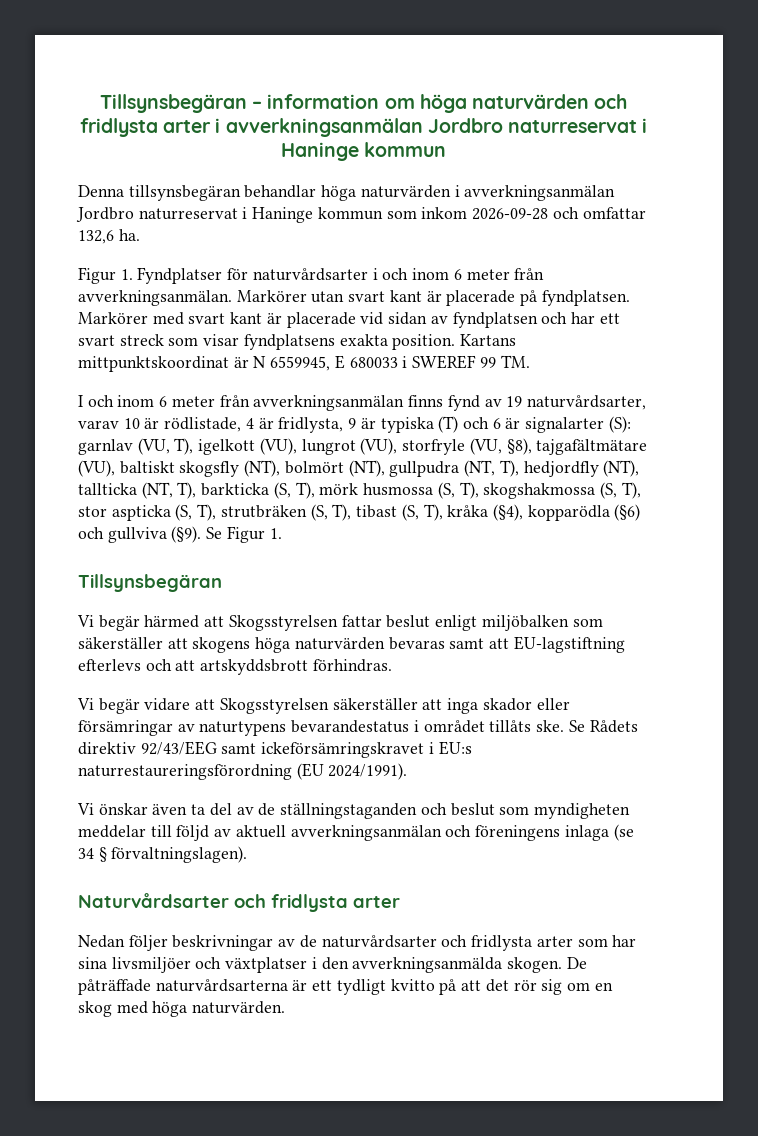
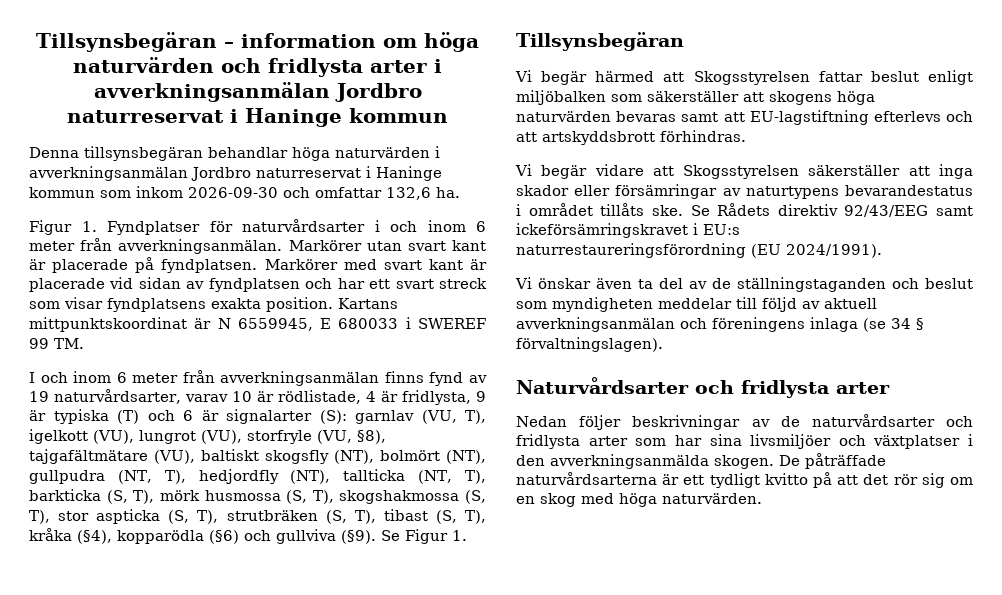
[472,208,549,220] 2026-09-28 -> [188,187,278,198] 2026-09-30

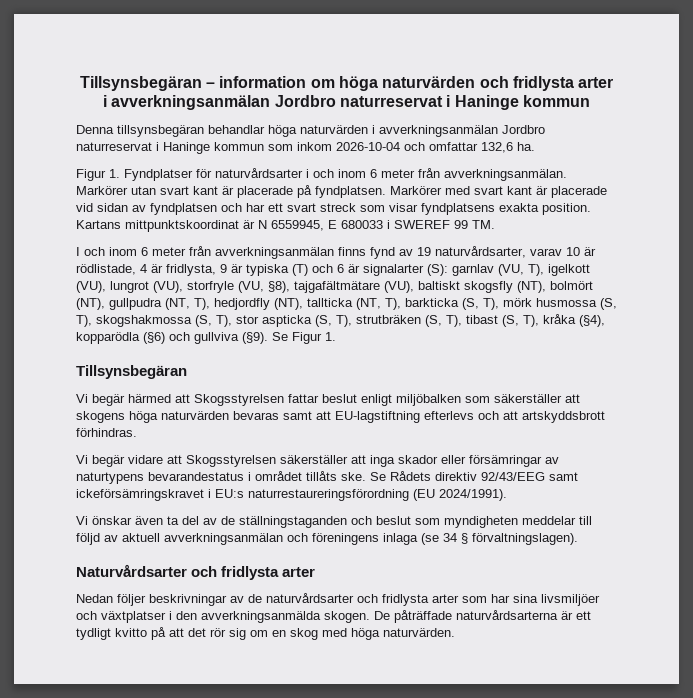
[188,187,278,198] 2026-09-30 -> [336,142,400,151] 2026-10-04

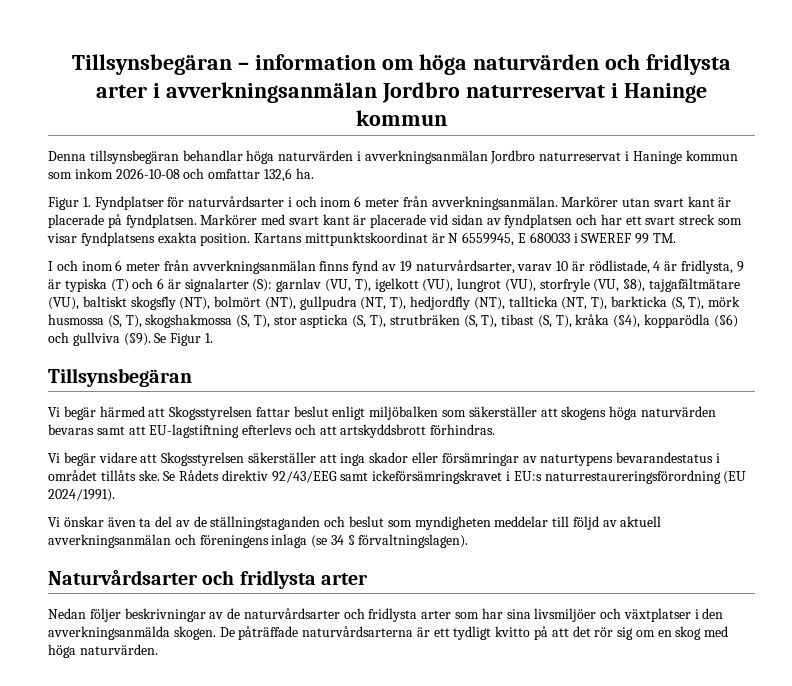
[336,142,400,151] 2026-10-04 -> [115,168,180,179] 2026-10-08

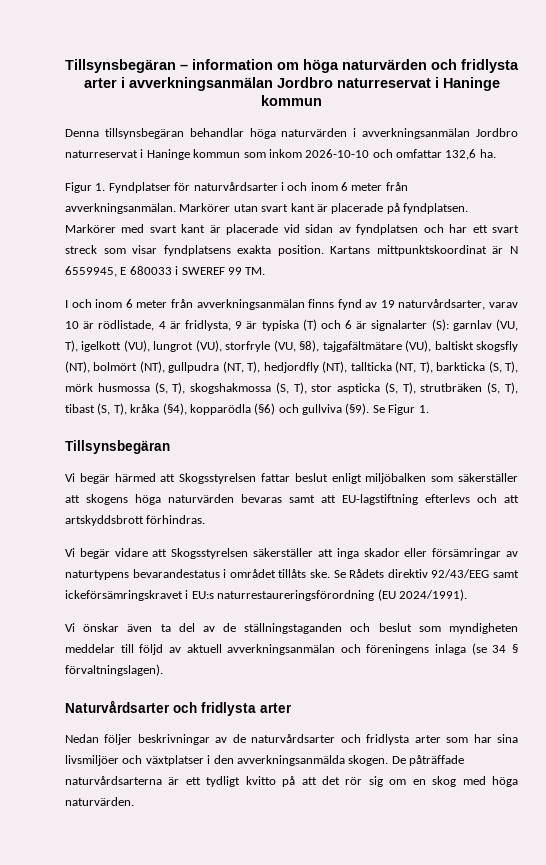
[115,168,180,179] 2026-10-08 -> [305,149,370,158] 2026-10-10

